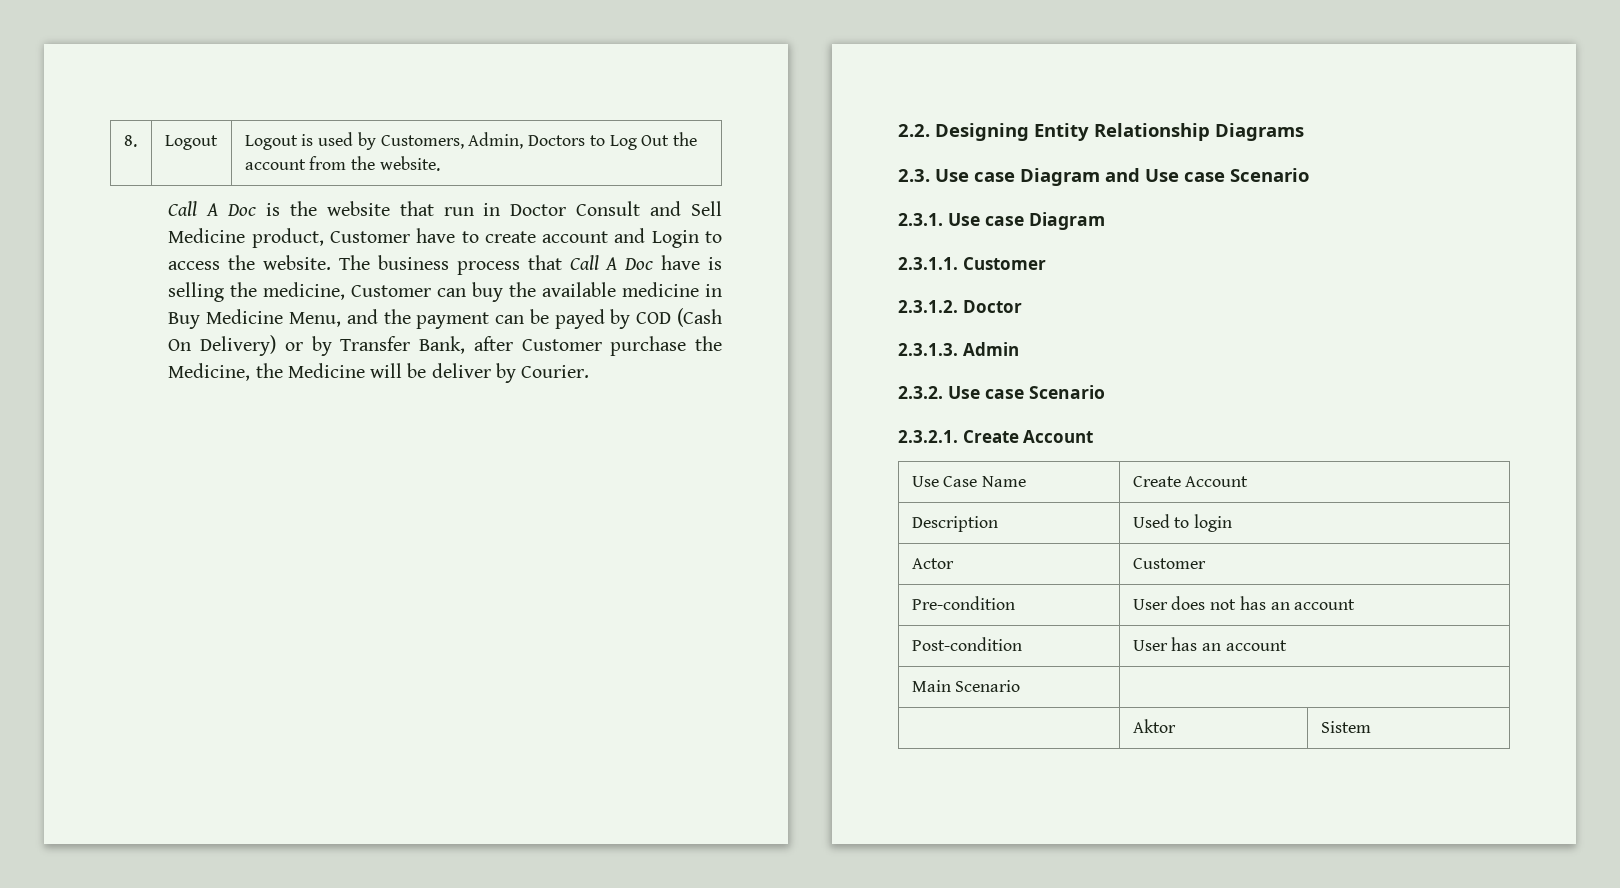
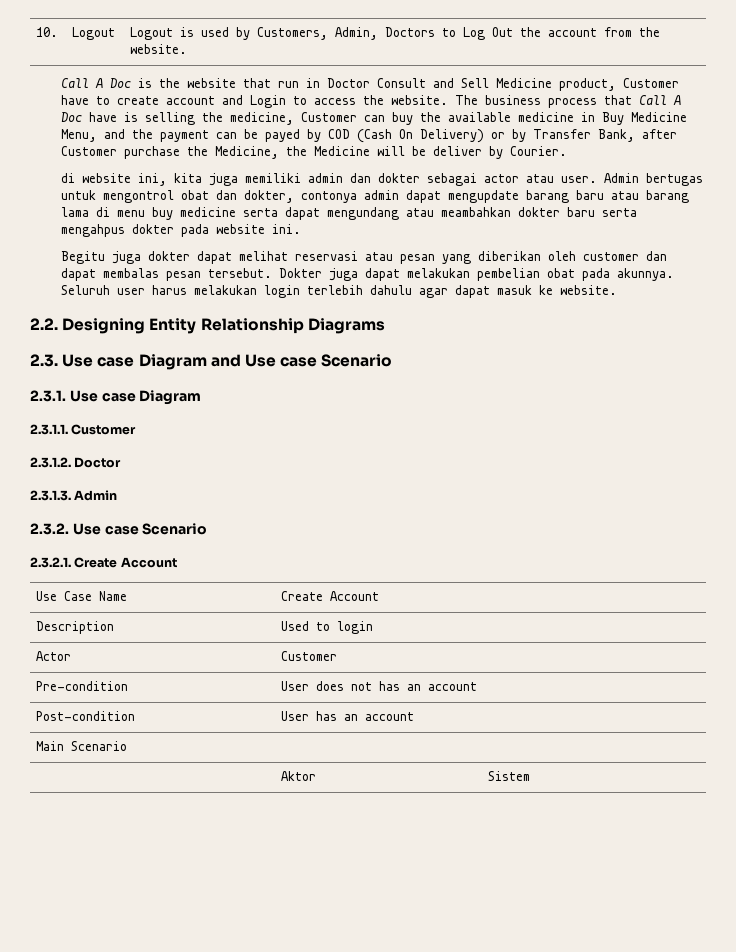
[123,135,137,147] 8. -> [36,27,59,37] 10.
(590, 371) none -> [61,173,704,186] [61,190,690,203] [61,207,638,220] [61,224,302,237] [61,251,668,264] [61,268,675,281] [61,285,618,298] // di website ini, kita juga memiliki admin dan dokter sebagai actor atau user. Admin bertugas untuk mengontrol obat dan dokter, contonya admin dapat mengupdate barang baru atau barang lama di menu buy medicine serta dapat mengundang atau meambahkan dokter baru serta mengahpus dokter pada website ini. // Begitu juga dokter dapat melihat reservasi atau pesan yang diberikan oleh customer dan dapat membalas pesan tersebut. Dokter juga dapat melakukan pembelian obat pada akunnya. Seluruh user harus melakukan login terlebih dahulu agar dapat masuk ke website.

